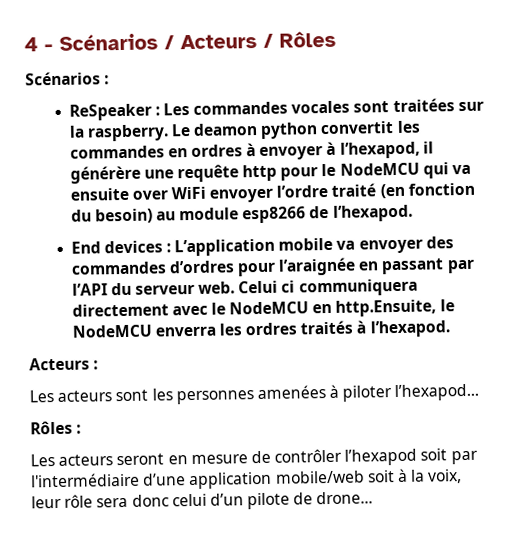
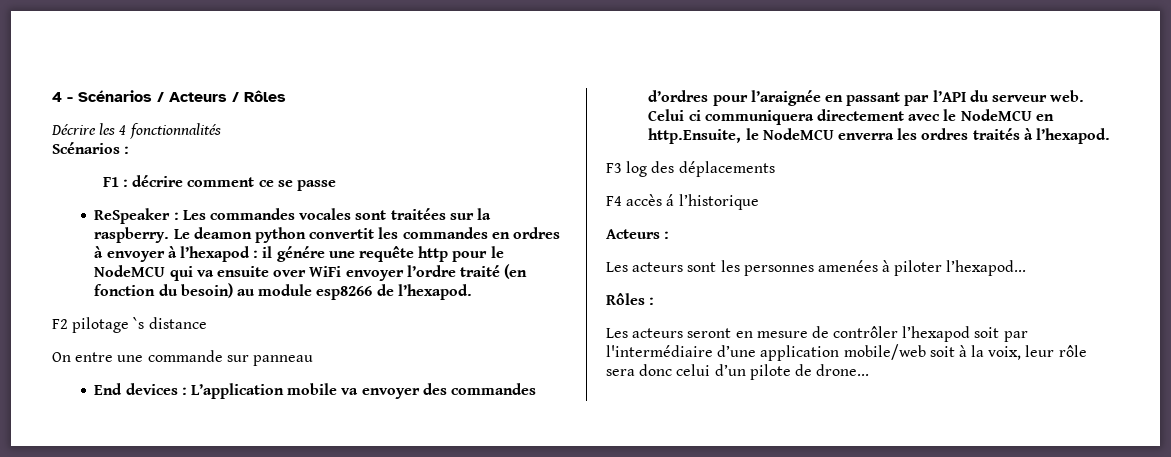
[25,71,110,86] Scénarios : -> [51,123,221,139] [52,142,130,154] [102,175,336,191] Décrire les 4 fonctionnalités // Scénarios : // F1 : décrire comment ce se passe
[339,141,434,159] [69,165,141,184] l’hexapod, il générère -> [180,246,325,262] l’hexapod : il génére
(413, 213) none -> [52,317,207,333] [52,350,313,366] // F2 pilotage `s distance // On entre une commande sur panneau
(451, 329) none -> [606,161,775,177] [606,194,759,210] // F3 log des déplacements // F4 accès á l’historique

